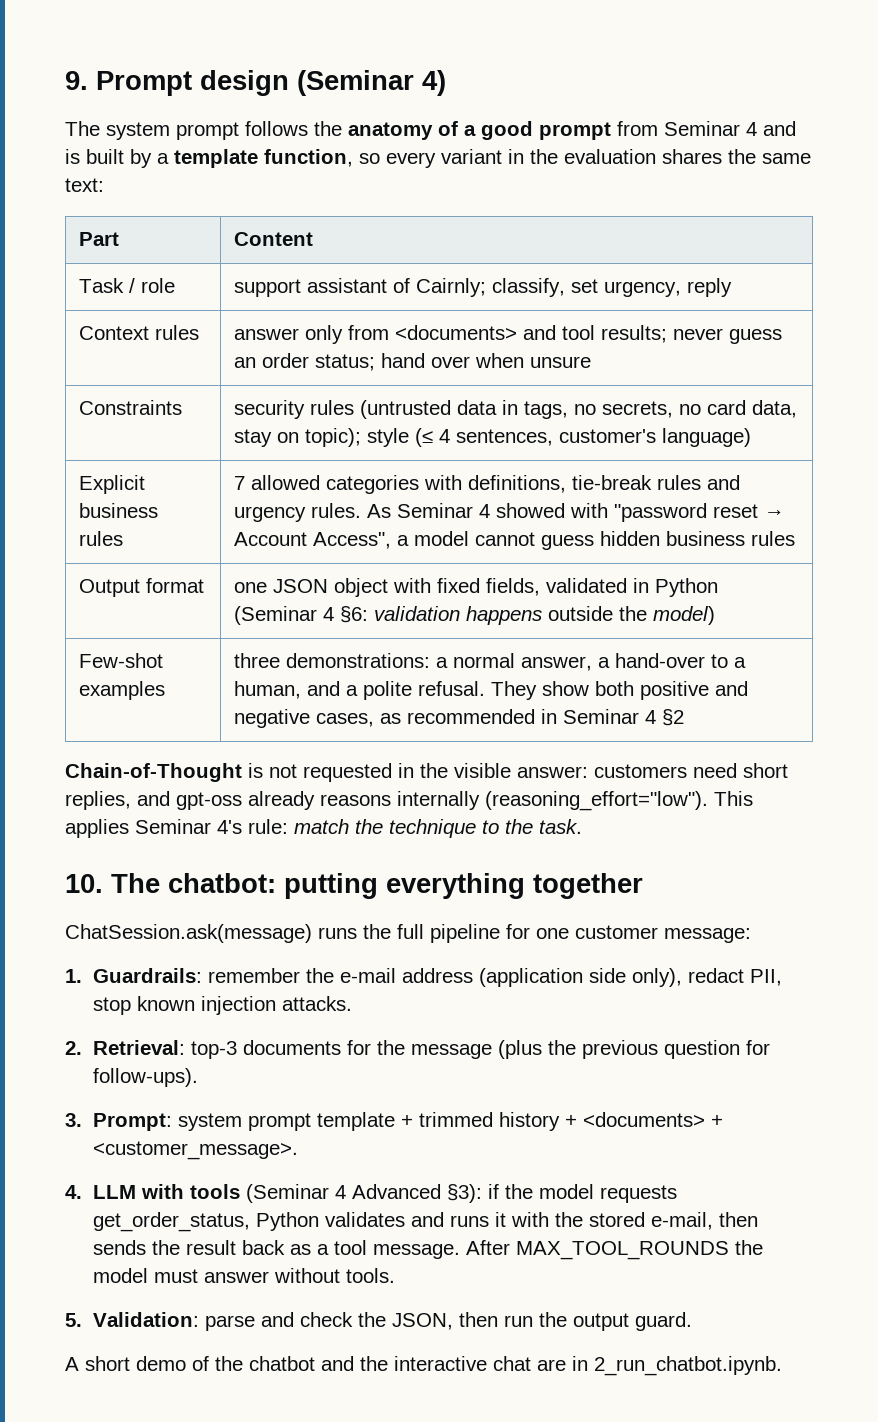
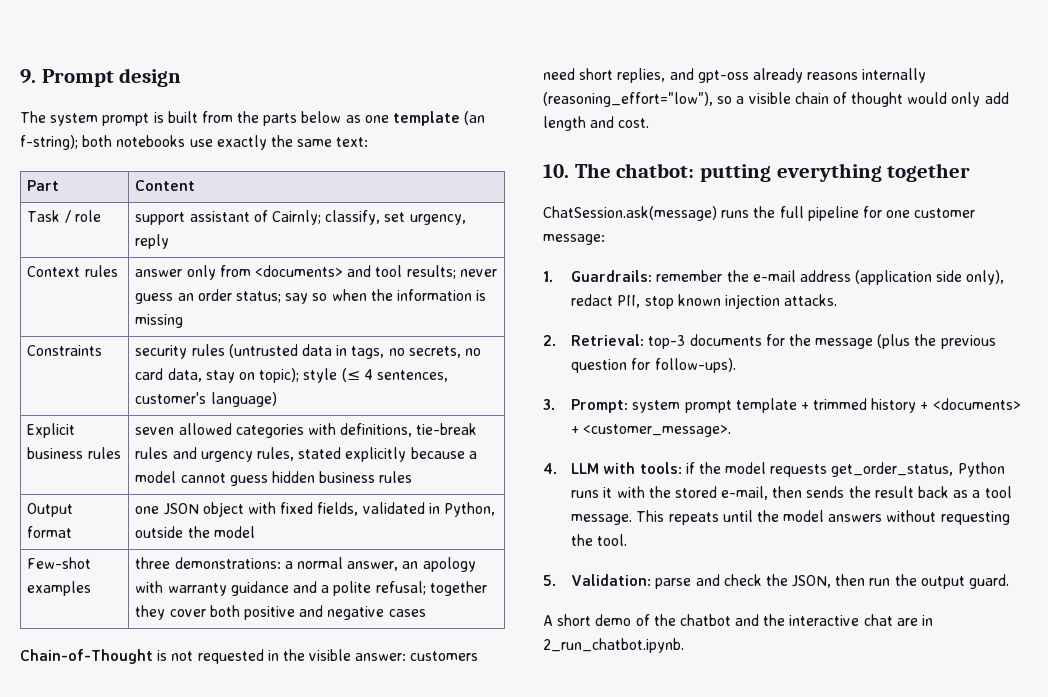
[297,70,446,96] (Seminar 4) -> (182, 77) none
[245,121,796,140] [65,149,722,168] follows the anatomy of a good prompt from Seminar 4 and is built by a template function, so every variant in the evaluation shares -> [153,111,486,126] [20,135,267,150] is built from the parts below as one template (an f-string); both notebooks use exactly
[381,353,592,368] hand over when unsure -> [285,289,487,304] [135,314,184,328] say so when the information is missing
[234,476,246,490] 7 -> [135,427,175,435] seven
[311,503,786,522] [234,532,392,549] rules. As Seminar 4 showed with "password reset → Account Access", -> [256,447,465,462] rules, stated explicitly because
[655,578,719,597] [234,606,543,625] Python (Seminar 4 §6: validation happens -> [443,502,495,517] Python,
[653,606,716,625] model) -> [213,526,255,538] model
[598,653,747,668] [234,681,749,700] [234,709,685,728] a hand-over to a human, and a polite refusal. They show both positive and negative cases, as recommended in Seminar 4 §2 -> [402,557,476,572] [135,581,487,596] [135,605,426,620] an apology with warranty guidance and a polite refusal; together they cover both positive and negative cases
[485,791,753,811] [65,819,582,838] (reasoning_effort="low"). This applies Seminar 4's rule: match the technique to the task. -> [543,92,1009,107] [543,116,650,131] (reasoning_effort="low"), so a visible chain of thought would only add length and cost.
[190,1184,483,1203] tools (Seminar 4 Advanced §3): -> [639,462,682,474] tools:
[325,1212,445,1227] validates and -> (1005, 469) none
[466,1240,764,1260] [93,1268,396,1283] After MAX_TOOL_ROUNDS the model must answer without tools. -> [636,510,1010,525] [571,534,628,546] This repeats until the model answers without requesting the tool.

